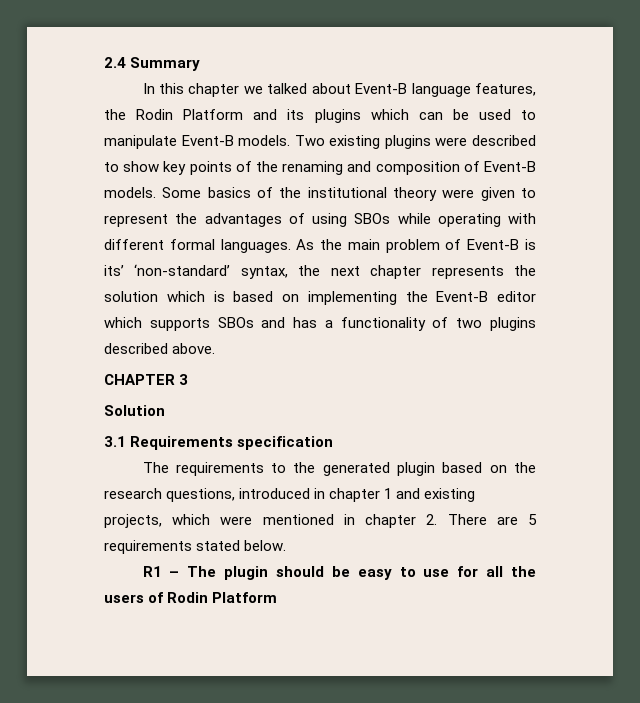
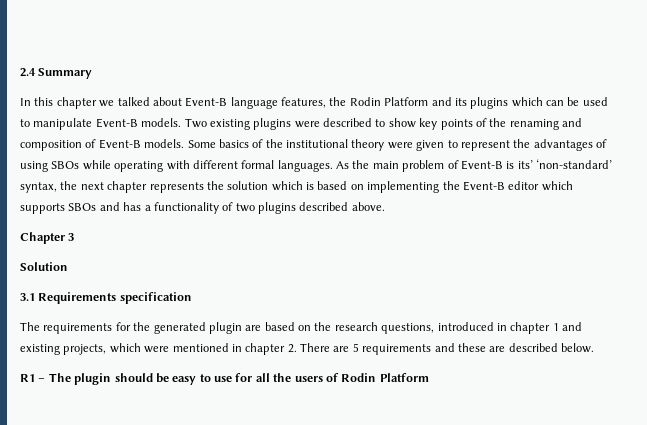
[104,374,175,385] CHAPTER -> [20,232,65,244] Chapter
[271,463,287,473] to -> [115,322,131,331] for
(436, 469) none -> [245,325,262,331] are
[196,540,241,551] stated -> [434,343,558,352] and these are described

